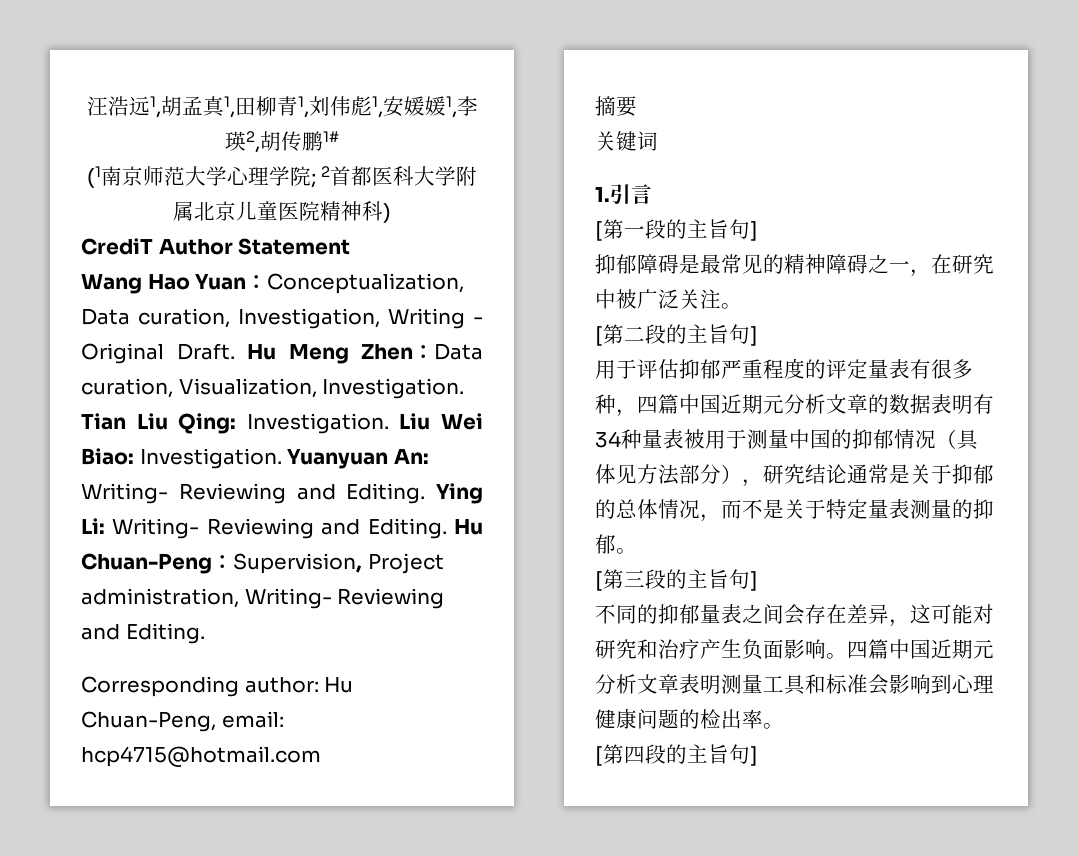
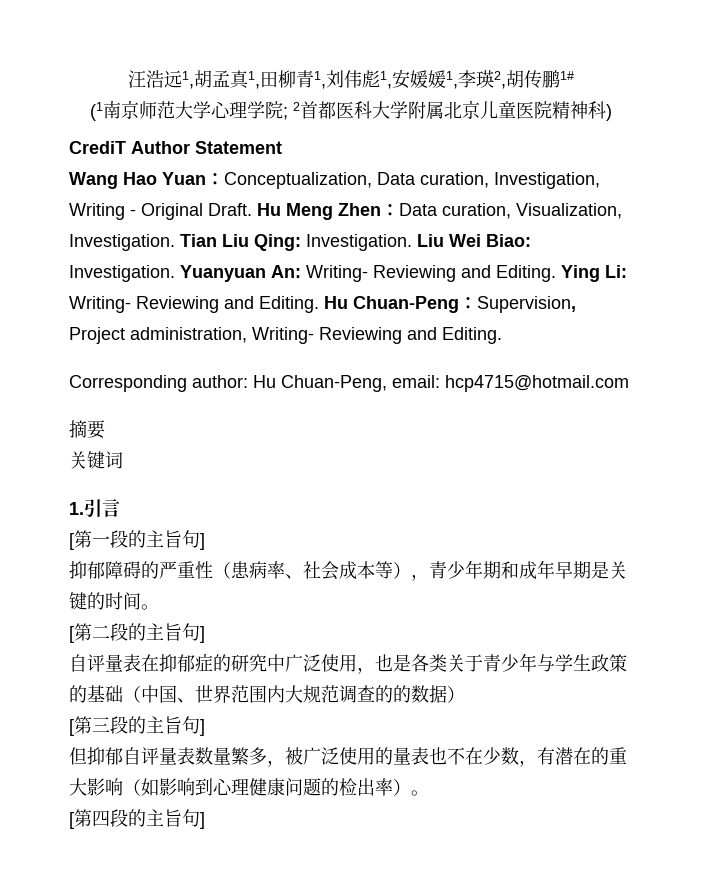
[679,254,994,277] [595,289,721,309] 是最常见的精神障碍之一，在研究中被广泛关注 -> [141,560,627,581] [69,592,141,610] 的严重性（患病率、社会成本等），青少年期和成年早期是关键的时间
[595,358,973,379] [595,394,994,417] [595,429,979,450] [595,464,994,487] [595,499,994,522] [595,534,637,554] 用于评估抑郁严重程度的评定量表有很多种，四篇中国近期元分析文章的数据表明有34种量表被用于测量中国的抑郁情况（具体见方法部分），研究结论通常是关于抑郁的总体情况，而不是关于特定量表测量的抑郁。 -> [69,653,627,674] [69,685,465,703] 自评量表在抑郁症的研究中广泛使用，也是各类关于青少年与学生政策的基础（中国、世界范围内大规范调查的的数据）
[595,604,994,627] [595,639,994,660] [595,674,889,695] 不同的抑郁量表之间会存在差异，这可能对研究和治疗产生负面影响。四篇中国近期元分析文章表明测量工具和标准会 -> [69,747,627,767] [69,778,159,796] 但抑郁自评量表数量繁多，被广泛使用的量表也不在少数，有潜在的重大影响（如
(763, 719) none -> [393,779,411,796] ）

